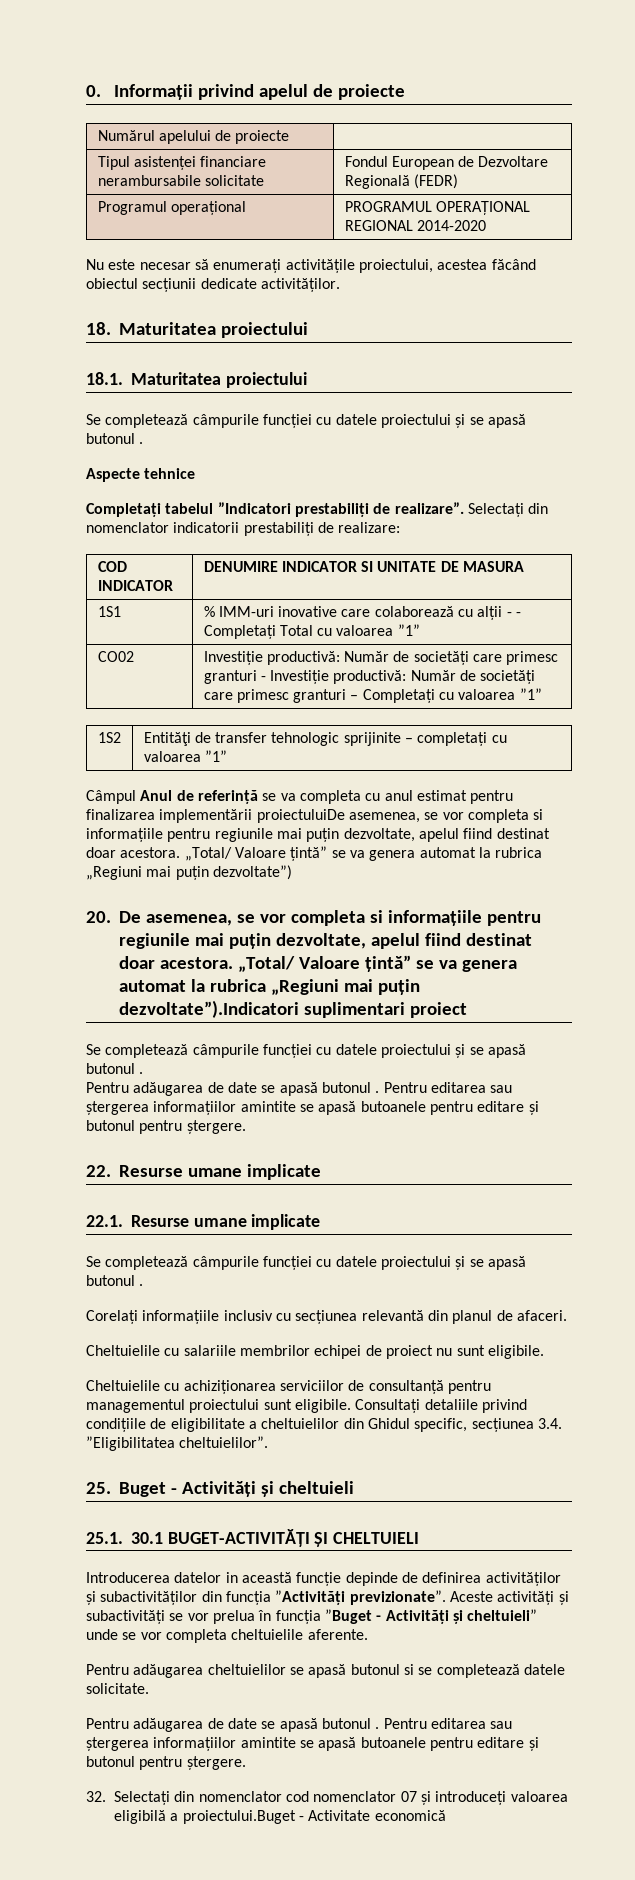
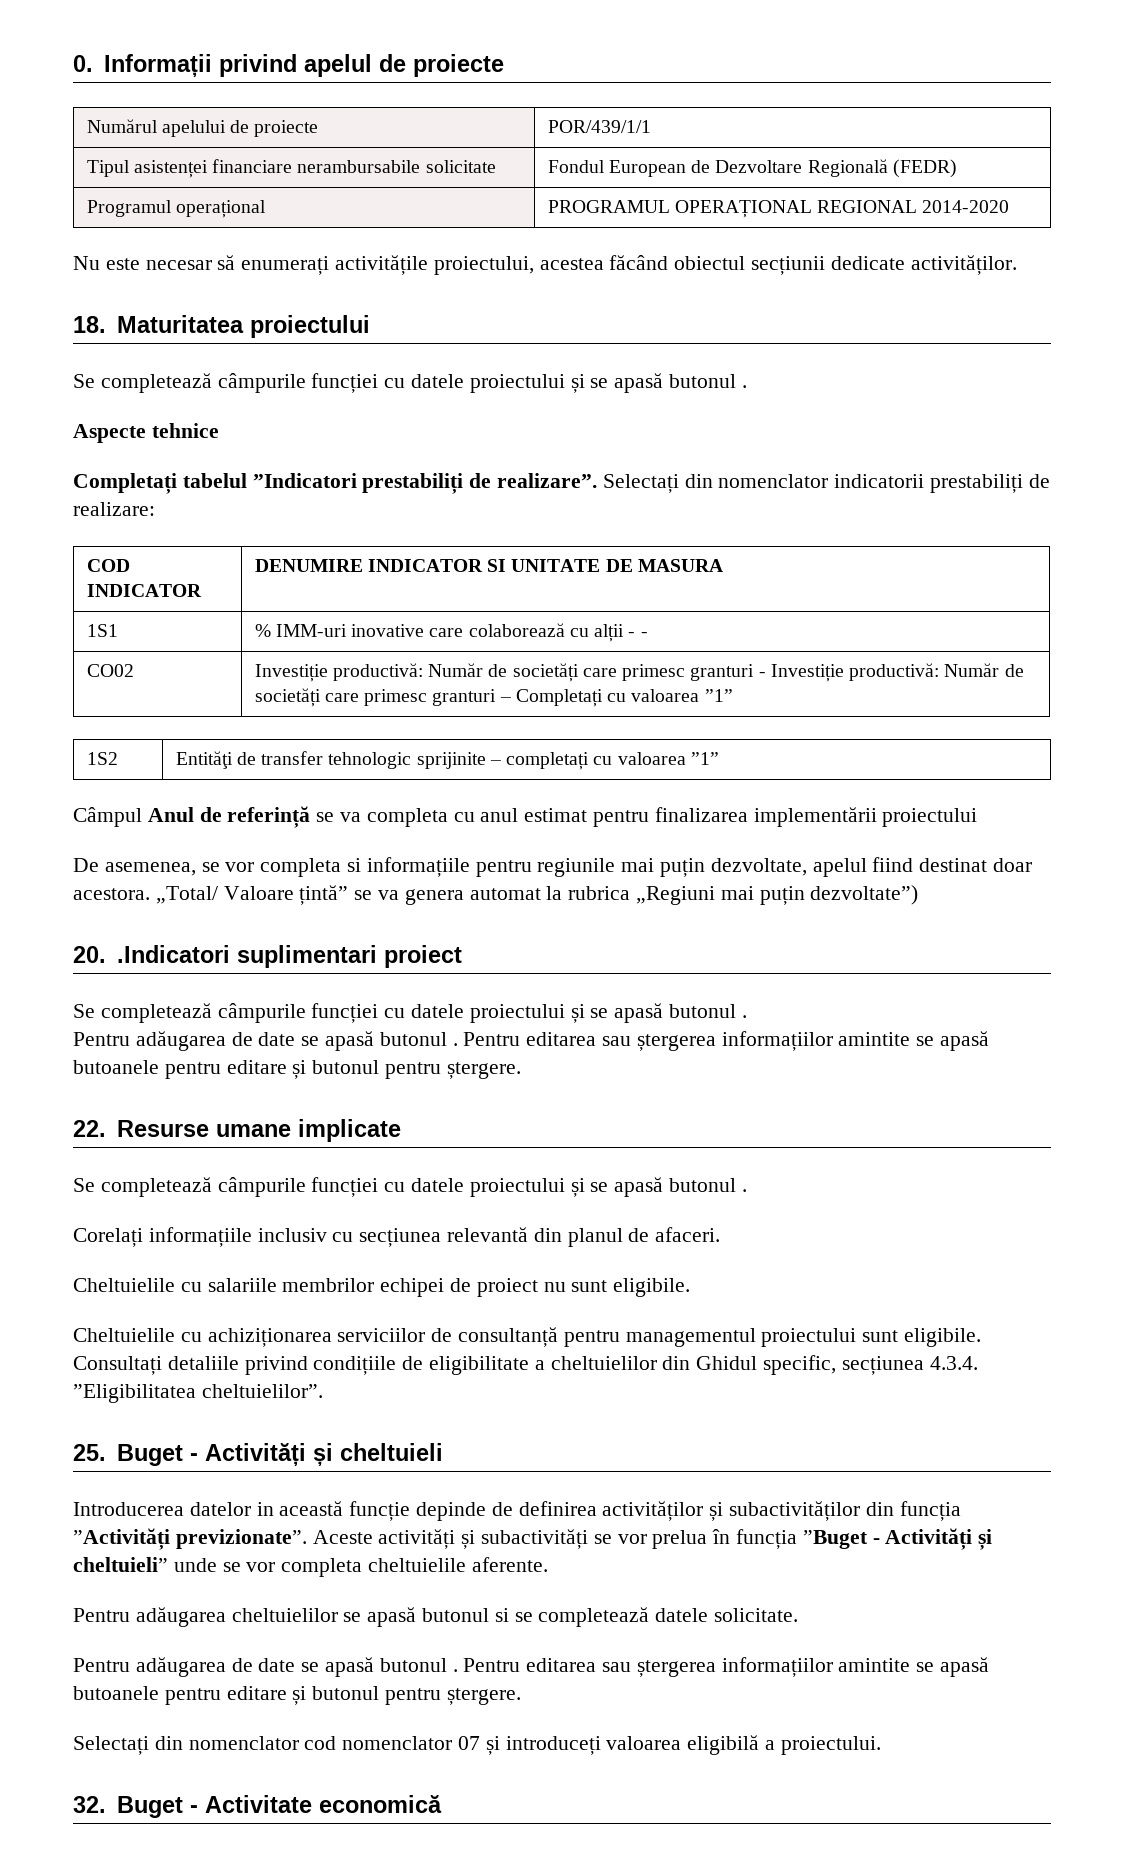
(290, 137) none -> [547,120,651,133] POR/439/1/1
[86,372,307,388] // 18.1. Maturitatea proiectului -> (370, 326) none
[203,624,420,639] Completați Total cu valoarea ”1” -> (648, 634) none
[256,809,345,823] proiectuluiDe -> [882,808,978,827] [73,858,99,872] proiectului // De
[119,910,541,926] [119,933,532,949] [119,955,517,972] [119,979,420,995] [119,1000,299,1018] De asemenea, se vor completa si informațiile pentru regiunile mai puțin dezvoltate, apelul fiind destinat doar acestora. „Total/ Valoare țintă” se va genera automat la rubrica „Regiuni mai puțin dezvoltate”).Indicatori -> [116,945,230,963] .Indicatori
[86,1214,321,1230] // 22.1. Resurse umane implicate -> (401, 1130) none
[537,1418,562,1429] 3.4. -> [929,1356,978,1370] 4.3.4.
[86,1529,420,1547] // 25.1. 30.1 BUGET-ACTIVITĂȚI ȘI CHELTUIELI -> (443, 1452) none
[86,1791,106,1802] 32. -> (521, 1696) none
[182,1810,296,1824] proiectului.Buget -> [780,1736,881,1755] [73,1796,183,1818] proiectului. // 32. Buget

